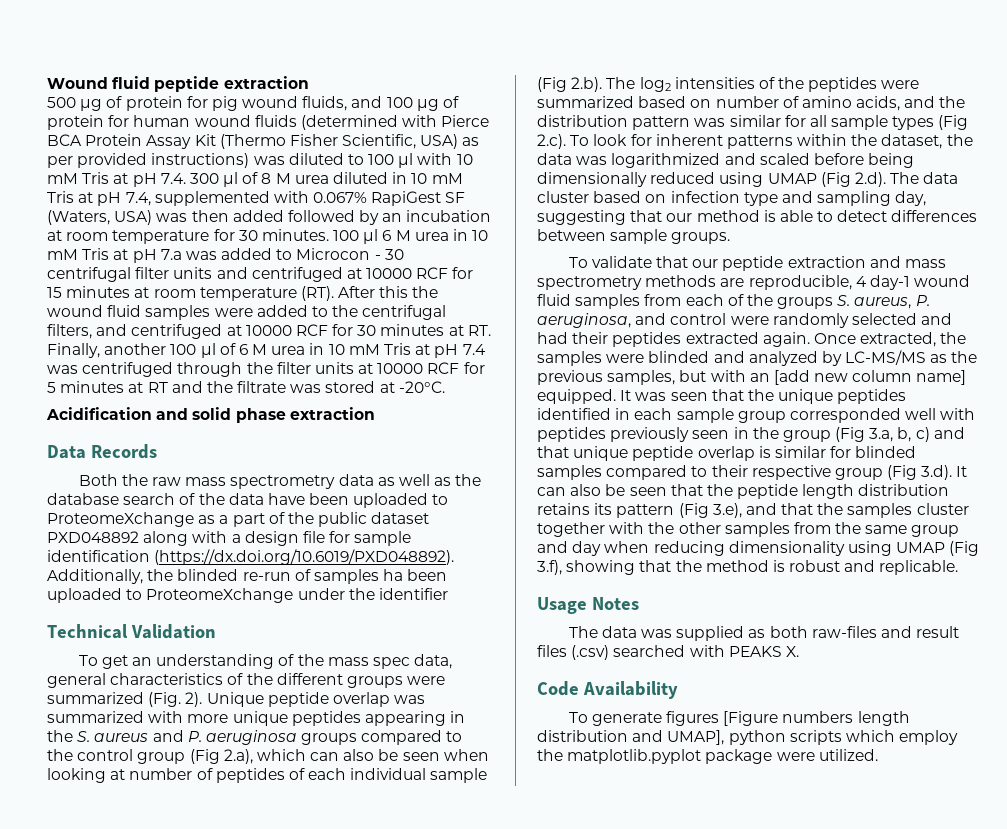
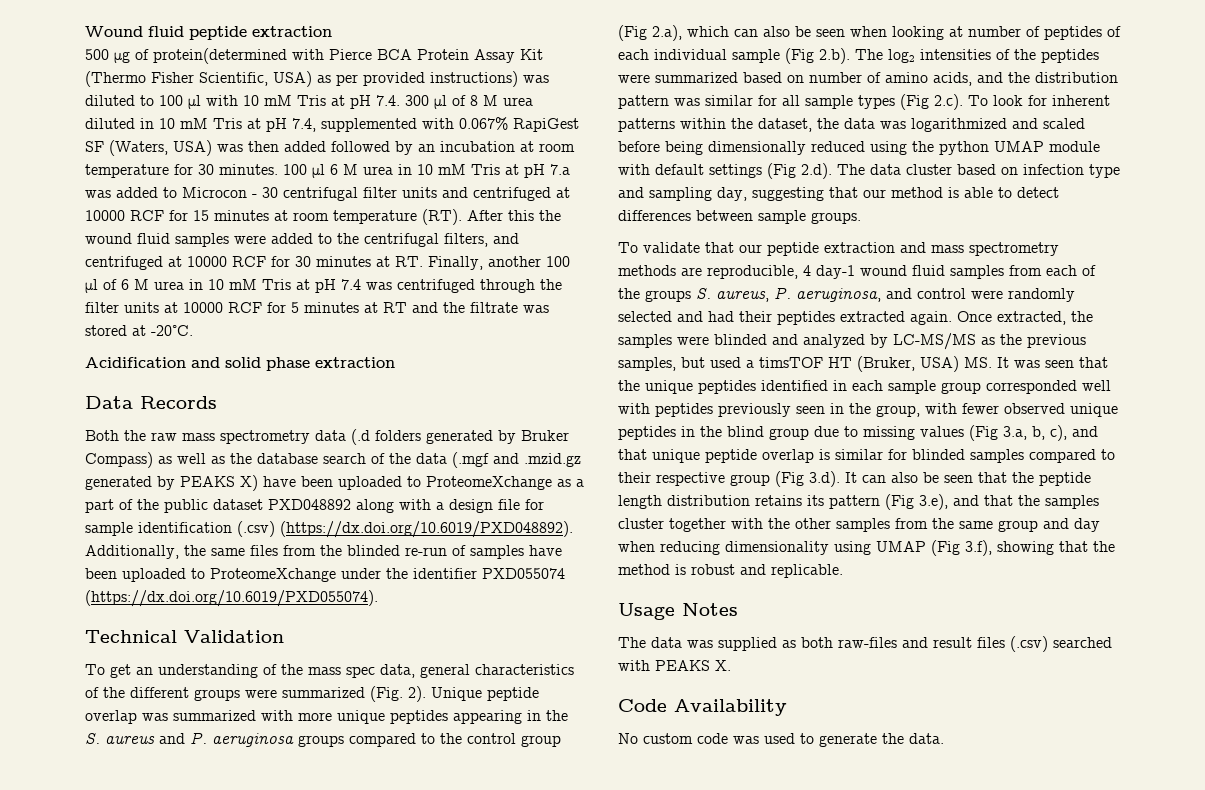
[125,96,460,111] [47,115,398,130] protein for pig wound fluids, and 100 μg of protein for human wound fluids (determined -> [153,48,287,64] protein(determined
(374, 480) none -> [351,429,569,445] [85,452,153,468] (.d folders generated by Bruker Compass)
(264, 499) none -> [452,452,581,468] [85,475,258,491] (.mgf and .mzid.gz generated by PEAKS X)
(150, 556) none -> [237,521,275,537] (.csv)
(174, 575) none -> [211,545,342,556] same files from the
[383,569,404,581] ha -> [529,545,562,556] have
(448, 594) none -> [482,568,565,579] [85,590,378,607] PXD055074 (https://dx.doi.org/10.6019/PXD055074).
[767,173,817,184] UMAP -> [912,141,1100,155] [618,164,762,178] the python UMAP module with default settings
[710,370,967,385] [537,389,616,404] with an [add new column name] equipped. -> [710,356,992,372] used a timsTOF HT (Bruker, USA) MS.
[782,430,831,442] group -> [876,403,1118,417] [618,426,964,440] group, with fewer observed unique peptides in the blind group due to missing values
[915,427,930,442] c) -> [1050,425,1067,441] c),
[568,711,910,726] [537,730,959,745] [537,749,878,764] To generate figures [Figure numbers length distribution and UMAP], python scripts which employ the matplotlib.pyplot package were utilized. -> [618,733,944,747] No custom code was used to generate the data.

